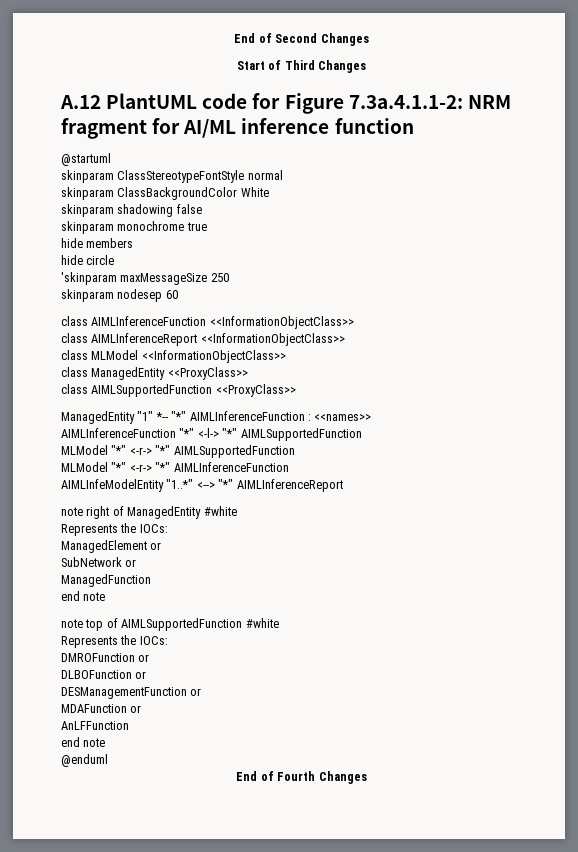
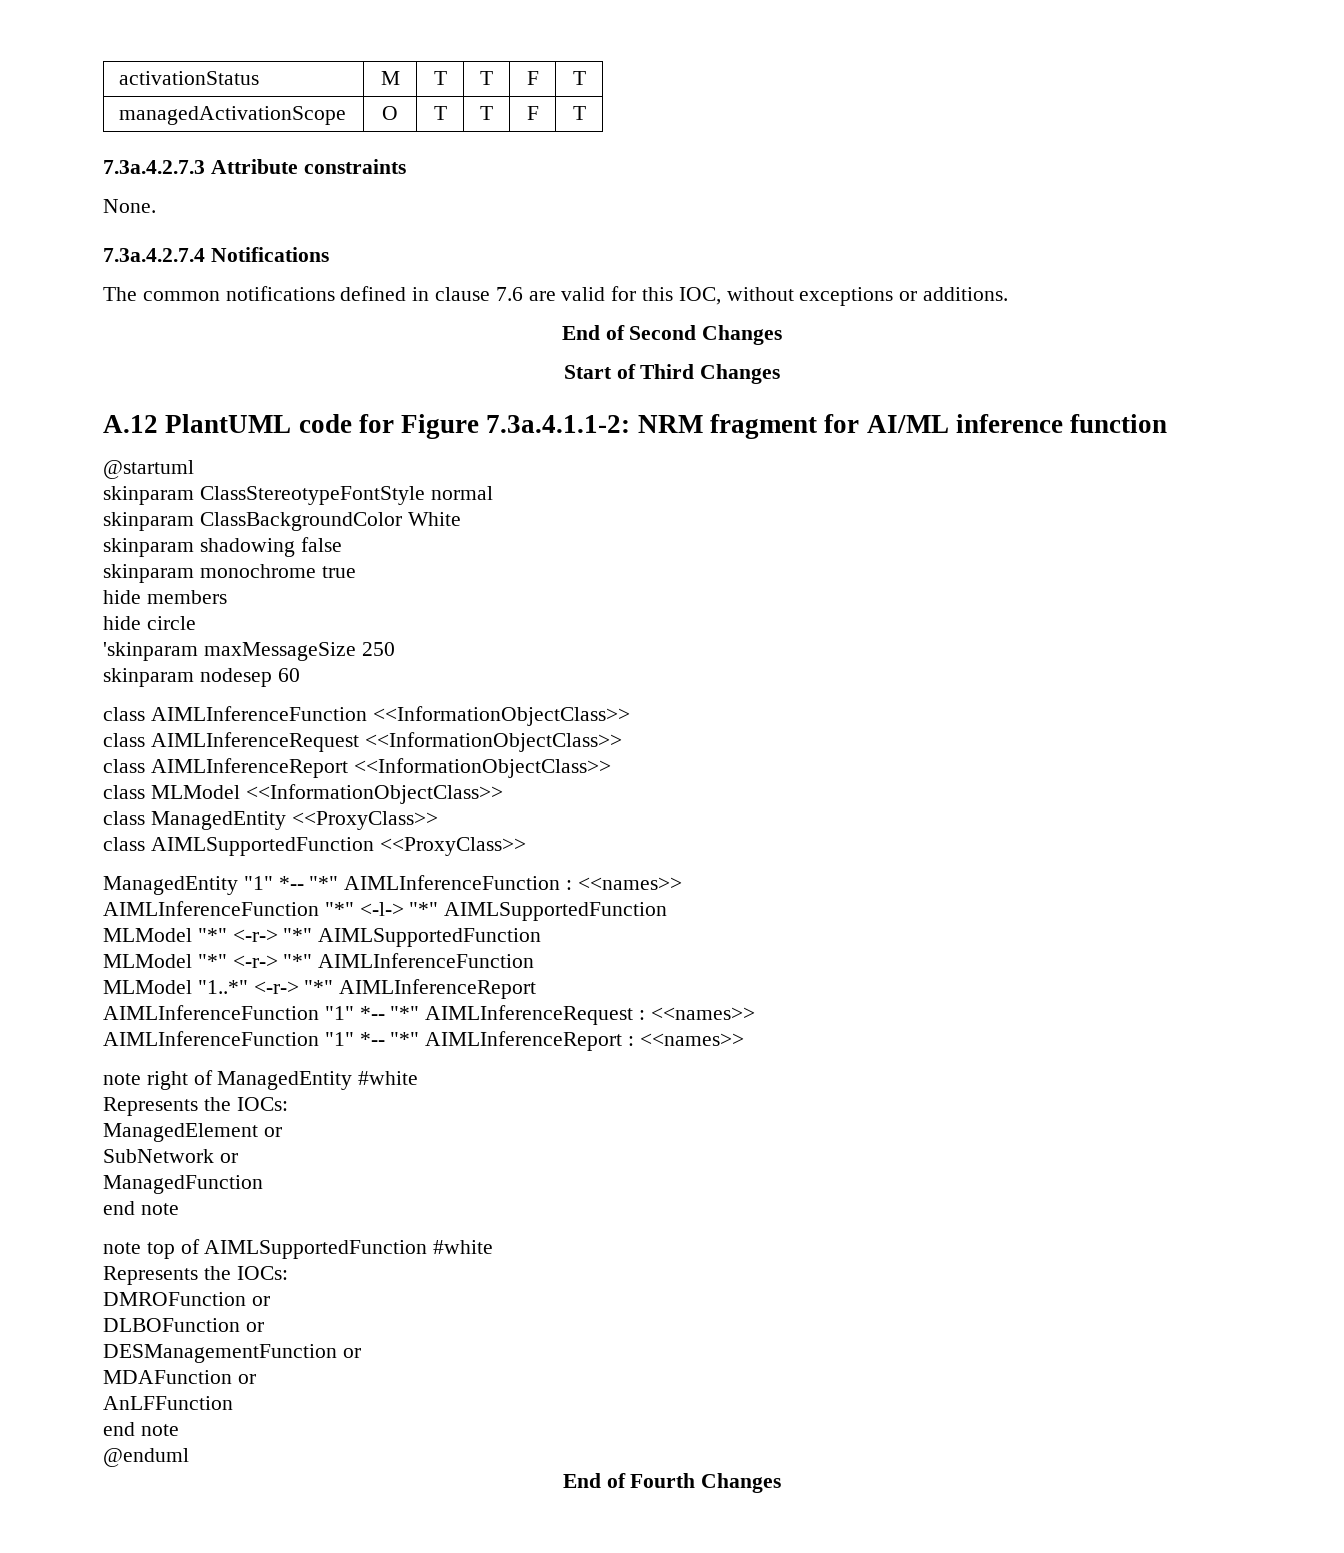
(234, 38) none -> [119,71,260,85] [380,71,400,85] [433,71,447,85] [480,71,493,85] [526,71,539,85] [572,71,586,85] [119,106,347,125] [382,106,398,120] [433,106,447,120] [480,106,493,120] [526,106,539,120] [572,106,586,120] [103,159,406,174] [103,199,156,213] [103,247,329,262] [103,286,1009,306] activationStatus | M | T | T | F | T // managedActivationScope | O | T | T | F | T // 7.3a.4.2.7.3 Attribute constraints // None. // 7.3a.4.2.7.4 Notifications // The common notifications defined in clause 7.6 are valid for this IOC, without exceptions or additions. //
(354, 322) none -> [103,732,622,752] // class AIMLInferenceRequest <<InformationObjectClass>>
[61,479,343,492] AIMLInfeModelEntity "1..*" <--> "*" AIMLInferenceReport -> [103,979,537,999] [103,1005,755,1025] [103,1031,744,1051] MLModel "1..*" <-r-> "*" AIMLInferenceReport // AIMLInferenceFunction "1" *-- "*" AIMLInferenceRequest : <<names>> // AIMLInferenceFunction "1" *-- "*" AIMLInferenceReport : <<names>>

